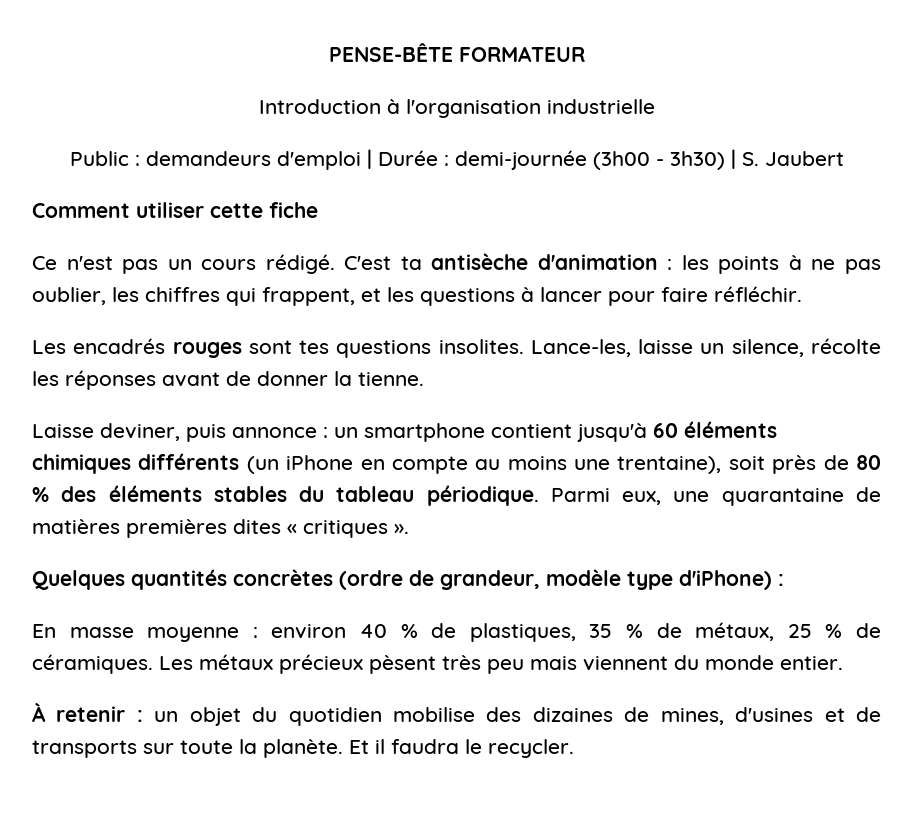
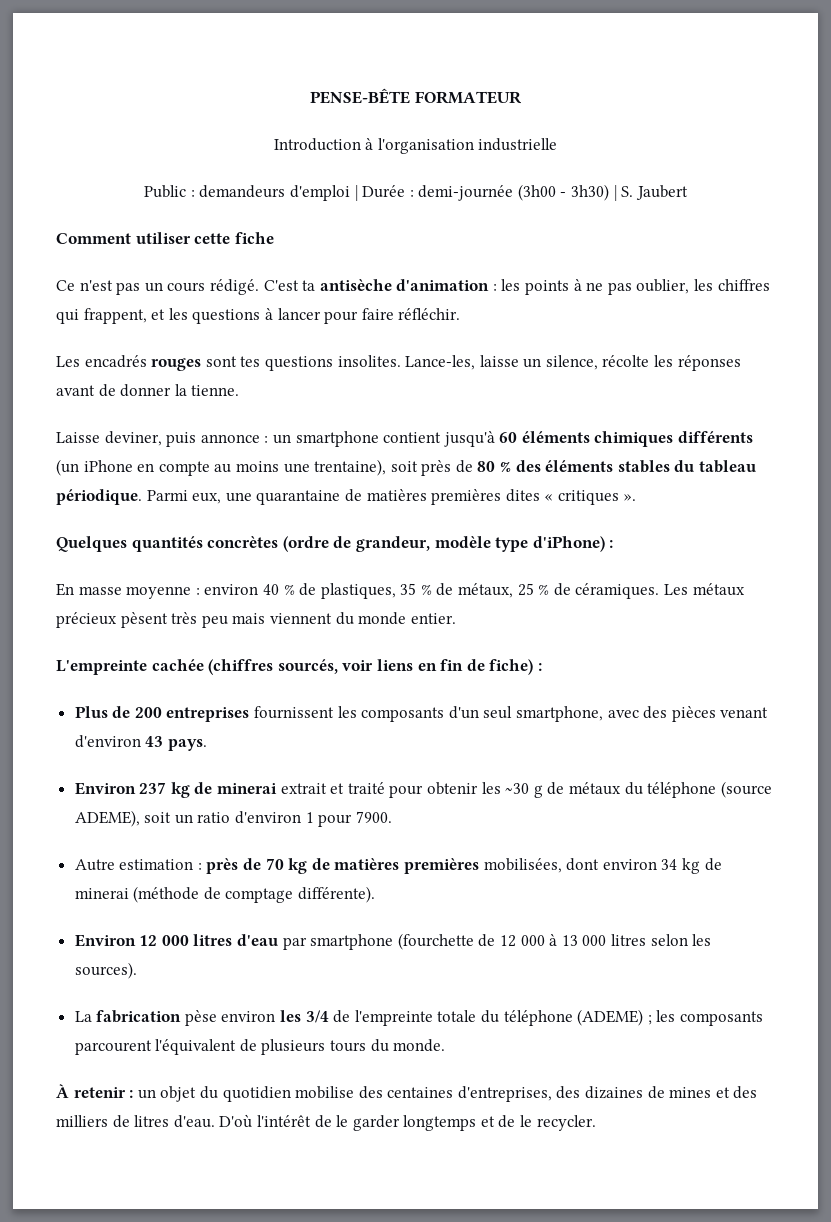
(843, 663) none -> [56,659,542,675] [74,706,769,722] [74,735,207,751] [74,781,772,798] [74,810,392,827] [74,858,722,874] [74,886,376,903] [74,933,712,950] [74,962,137,979] [74,1009,763,1026] [74,1039,446,1055] // L'empreinte cachée (chiffres sourcés, voir liens en fin de fiche) : // Plus de 200 entreprises fournissent les composants d'un seul smartphone, avec des pièces venant d'environ 43 pays. // Environ 237 kg de minerai extrait et traité pour obtenir les ~30 g de métaux du téléphone (source ADEME), soit un ratio d'environ 1 pour 7900. // Autre estimation : près de 70 kg de matières premières mobilisées, dont environ 34 kg de minerai (méthode de comptage différente). // Environ 12 000 litres d'eau par smartphone (fourchette de 12 000 à 13 000 litres selon les sources). // La fabrication pèse environ les 3/4 de l'empreinte totale du téléphone (ADEME) ; les composants parcourent l'équivalent de plusieurs tours du monde.
[532,707,882,725] [32,739,459,758] dizaines de mines, d'usines et de transports sur toute la planète. Et il faudra -> [387,1086,758,1102] [56,1114,516,1131] centaines d'entreprises, des dizaines de mines et des milliers de litres d'eau. D'où l'intérêt de le garder longtemps et de

